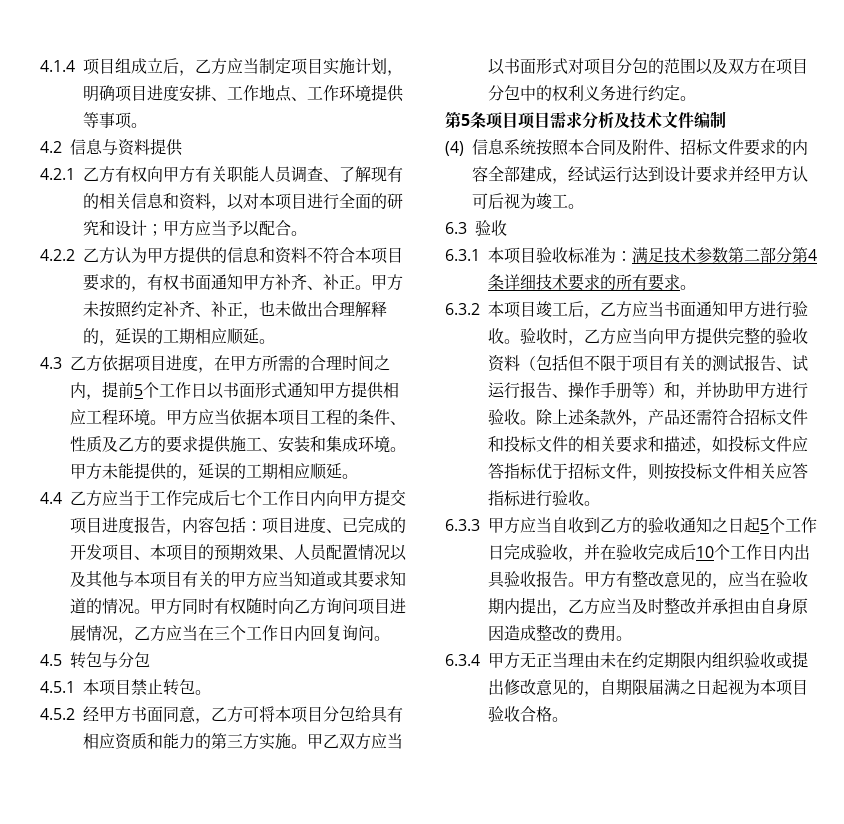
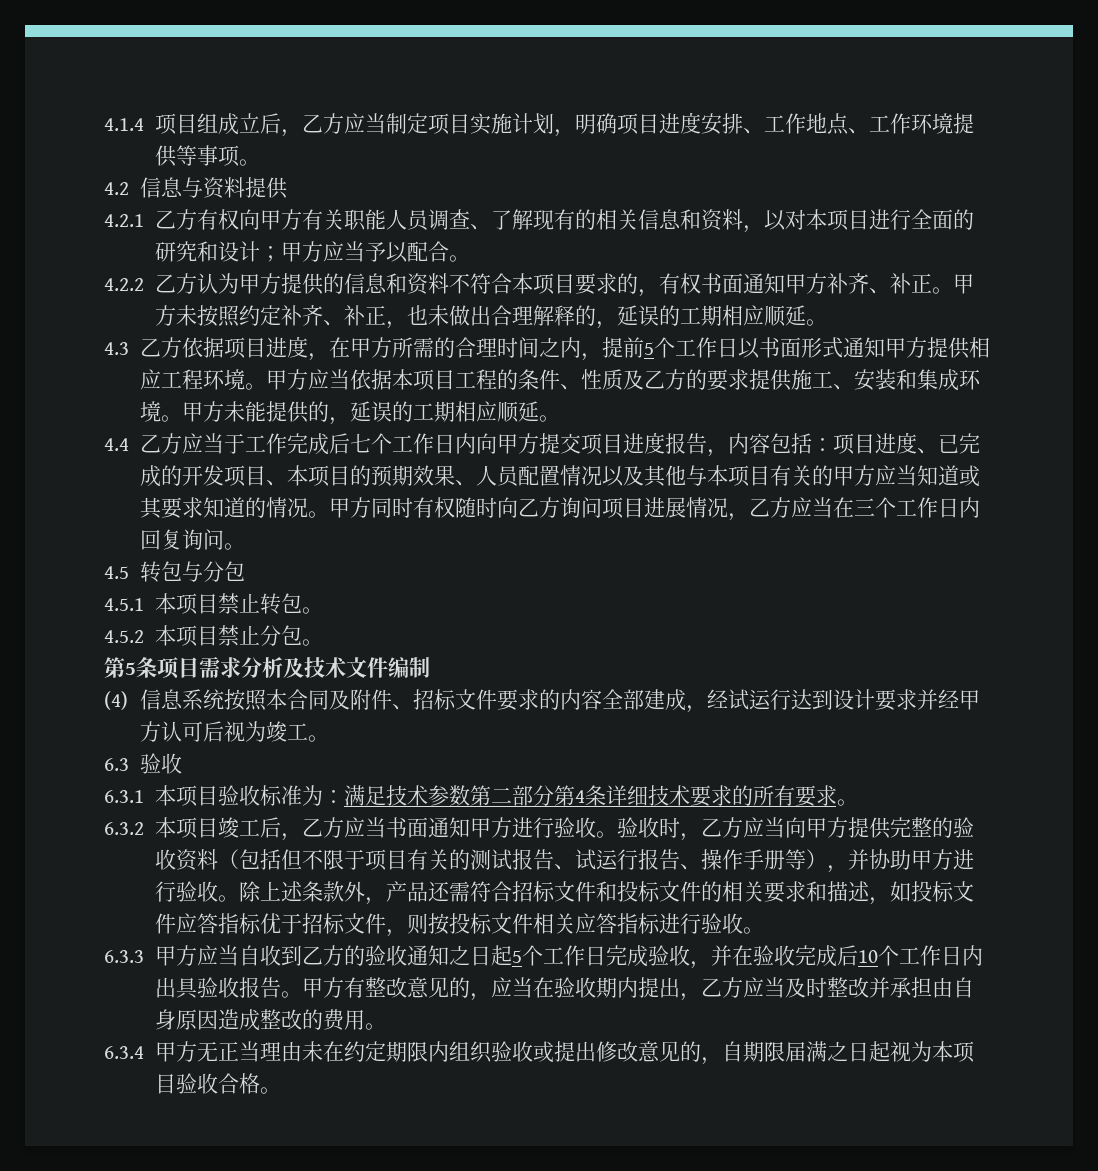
[83,706,403,724] [83,733,403,750] [488,58,808,75] [488,85,680,102] 经甲方书面同意，乙方可将本项目分包给具有相应资质和能力的第三方实施。甲乙双方应当以书面形式对项目分包的范围以及双方在项目分包中的权利义务进行约定 -> [154,625,302,647] 本项目禁止分包
[518,112,550,129] 项目 -> (199, 667) none
[664,382,680,398] 和 -> (827, 859) none

